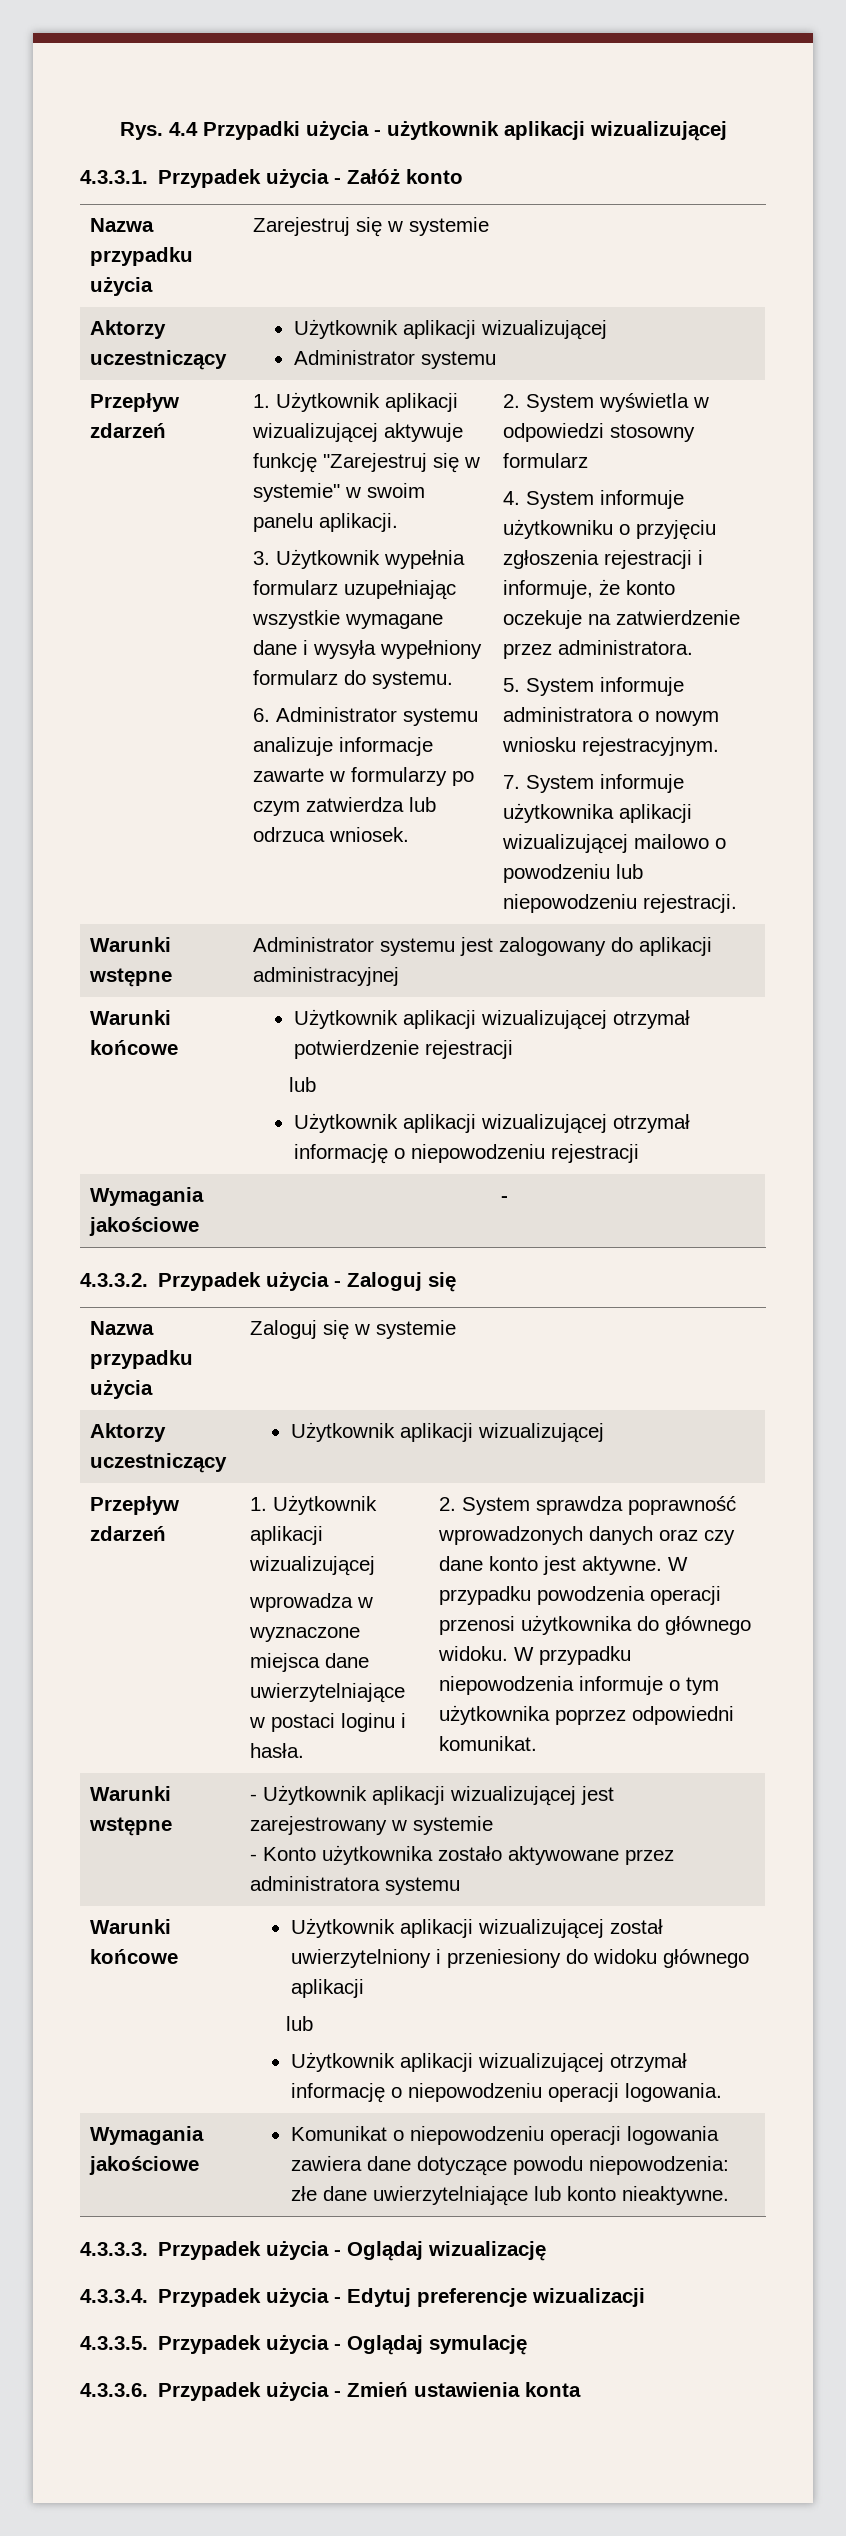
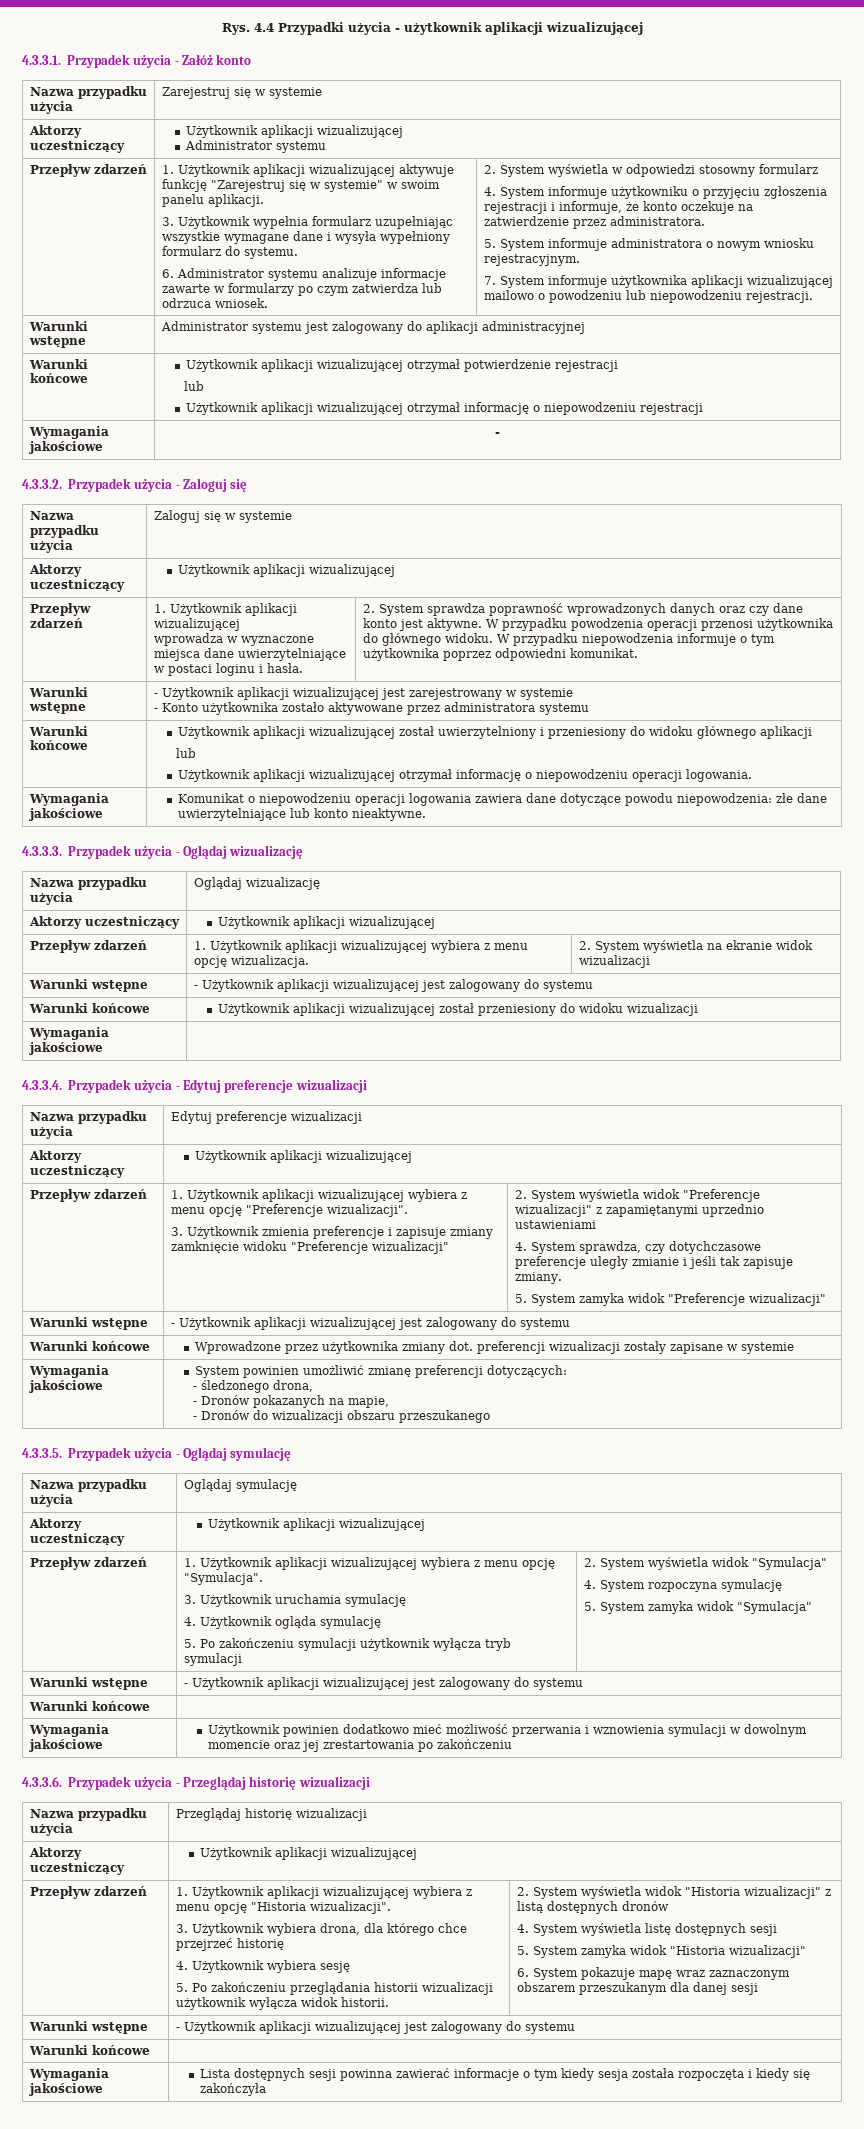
(547, 2251) none -> [29,877,147,890] [29,892,73,905] [193,877,320,890] [28,916,180,929] [217,916,435,929] [29,940,147,953] [193,940,528,953] [193,955,309,968] [578,940,813,953] [578,955,650,968] [28,979,148,992] [193,979,593,992] [28,1003,150,1013] [217,1003,698,1016] [28,1027,109,1040] [28,1042,103,1055] // Nazwa przypadku użycia | Oglądaj wizualizację // Aktorzy uczestniczący | Użytkownik aplikacji wizualizującej // Przepływ zdarzeń | 1. Użytkownik aplikacji wizualizującej wybiera z menu opcję wizualizacja. | 2. System wyświetla na ekranie widok wizualizacji // Warunki wstępne | - Użytkownik aplikacji wizualizującej jest zalogowany do systemu // Warunki końcowe | Użytkownik aplikacji wizualizującej został przeniesiony do widoku wizualizacji // Wymagania jakościowe |
(646, 2297) none -> [29,1111,147,1124] [29,1126,73,1139] [170,1111,362,1124] [28,1150,82,1163] [29,1165,125,1178] [194,1150,412,1163] [29,1189,147,1202] [170,1189,467,1202] [170,1204,408,1217] [170,1226,493,1239] [170,1241,449,1254] [514,1189,760,1202] [514,1204,764,1217] [514,1220,596,1229] [514,1241,761,1254] [514,1256,793,1269] [514,1272,562,1284] [514,1293,826,1306] [28,1317,148,1330] [170,1317,570,1330] [28,1341,150,1351] [194,1341,794,1354] [28,1365,109,1378] [28,1380,103,1393] [194,1365,567,1378] [193,1380,314,1393] [193,1395,390,1408] [193,1410,491,1423] // Nazwa przypadku użycia | Edytuj preferencje wizualizacji // Aktorzy uczestniczący | Użytkownik aplikacji wizualizującej // Przepływ zdarzeń | 1. Użytkownik aplikacji wizualizującej wybiera z menu opcję "Preferencje wizualizacji". // 3. Użytkownik zmienia preferencje i zapisuje zmiany zamknięcie widoku "Preferencje wizualizacji" | 2. System wyświetla widok "Preferencje wizualizacji" z zapamiętanymi uprzednio ustawieniami // 4. System sprawdza, czy dotychczasowe preferencje uległy zmianie i jeśli tak zapisuje zmiany. // 5. System zamyka widok "Preferencje wizualizacji" // Warunki wstępne | - Użytkownik aplikacji wizualizującej jest zalogowany do systemu // Warunki końcowe | Wprowadzone przez użytkownika zmiany dot. preferencji wizualizacji zostały zapisane w systemie // Wymagania jakościowe | System powinien umożliwić zmianę preferencji dotyczących: // - śledzonego drona, // - Dronów pokazanych na mapie, // - Dronów do wizualizacji obszaru przeszukanego
[80,2382,582,2401] // 4.3.3.6. Przypadek użycia - Zmień ustawienia konta -> [29,1479,147,1492] [29,1494,73,1507] [183,1479,297,1492] [28,1518,82,1531] [29,1533,125,1546] [207,1518,425,1531] [29,1557,147,1570] [183,1557,555,1570] [183,1572,263,1585] [183,1594,406,1607] [183,1616,381,1629] [183,1638,511,1651] [183,1653,242,1666] [583,1557,827,1570] [583,1579,782,1592] [583,1601,812,1614] [28,1677,148,1690] [183,1677,583,1690] [28,1701,150,1711] [28,1724,109,1737] [28,1739,103,1752] [207,1724,807,1737] [207,1739,512,1752] [22,1776,370,1790] [29,1808,147,1821] [29,1823,73,1836] [175,1808,367,1821] [28,1847,82,1860] [29,1862,125,1875] [199,1847,417,1860] [29,1886,147,1899] [175,1886,472,1899] [175,1901,391,1914] [175,1923,467,1936] [175,1938,284,1951] [175,1960,350,1973] [175,1982,493,1995] [175,1997,389,2010] [516,1886,831,1899] [516,1901,669,1914] [516,1923,777,1936] [516,1945,806,1958] [516,1967,790,1980] [516,1982,758,1995] [28,2021,148,2034] [175,2021,575,2034] [28,2045,150,2055] [28,2068,109,2081] [28,2083,103,2096] [199,2068,810,2081] [199,2083,266,2096] // Nazwa przypadku użycia | Oglądaj symulację // Aktorzy uczestniczący | Użytkownik aplikacji wizualizującej // Przepływ zdarzeń | 1. Użytkownik aplikacji wizualizującej wybiera z menu opcję "Symulacja". // 3. Użytkownik uruchamia symulację // 4. Użytkownik ogląda symulację // 5. Po zakończeniu symulacji użytkownik wyłącza tryb symulacji | 2. System wyświetla widok "Symulacja" // 4. System rozpoczyna symulację // 5. System zamyka widok "Symulacja" // Warunki wstępne | - Użytkownik aplikacji wizualizującej jest zalogowany do systemu // Warunki końcowe | // Wymagania jakościowe | Użytkownik powinien dodatkowo mieć możliwość przerwania i wznowienia symulacji w dowolnym momencie oraz jej zrestartowania po zakończeniu // 4.3.3.6. Przypadek użycia - Przeglądaj historię wizualizacji // Nazwa przypadku użycia | Przeglądaj historię wizualizacji // Aktorzy uczestniczący | Użytkownik aplikacji wizualizującej // Przepływ zdarzeń | 1. Użytkownik aplikacji wizualizującej wybiera z menu opcję "Historia wizualizacji". // 3. Użytkownik wybiera drona, dla którego chce przejrzeć historię // 4. Użytkownik wybiera sesję // 5. Po zakończeniu przeglądania historii wizualizacji użytkownik wyłącza widok historii. | 2. System wyświetla widok "Historia wizualizacji" z listą dostępnych dronów // 4. System wyświetla listę dostępnych sesji // 5. System zamyka widok "Historia wizualizacji" // 6. System pokazuje mapę wraz zaznaczonym obszarem przeszukanym dla danej sesji // Warunki wstępne | - Użytkownik aplikacji wizualizującej jest zalogowany do systemu // Warunki końcowe | // Wymagania jakościowe | Lista dostępnych sesji powinna zawierać informacje o tym kiedy sesja została rozpoczęta i kiedy się zakończyła

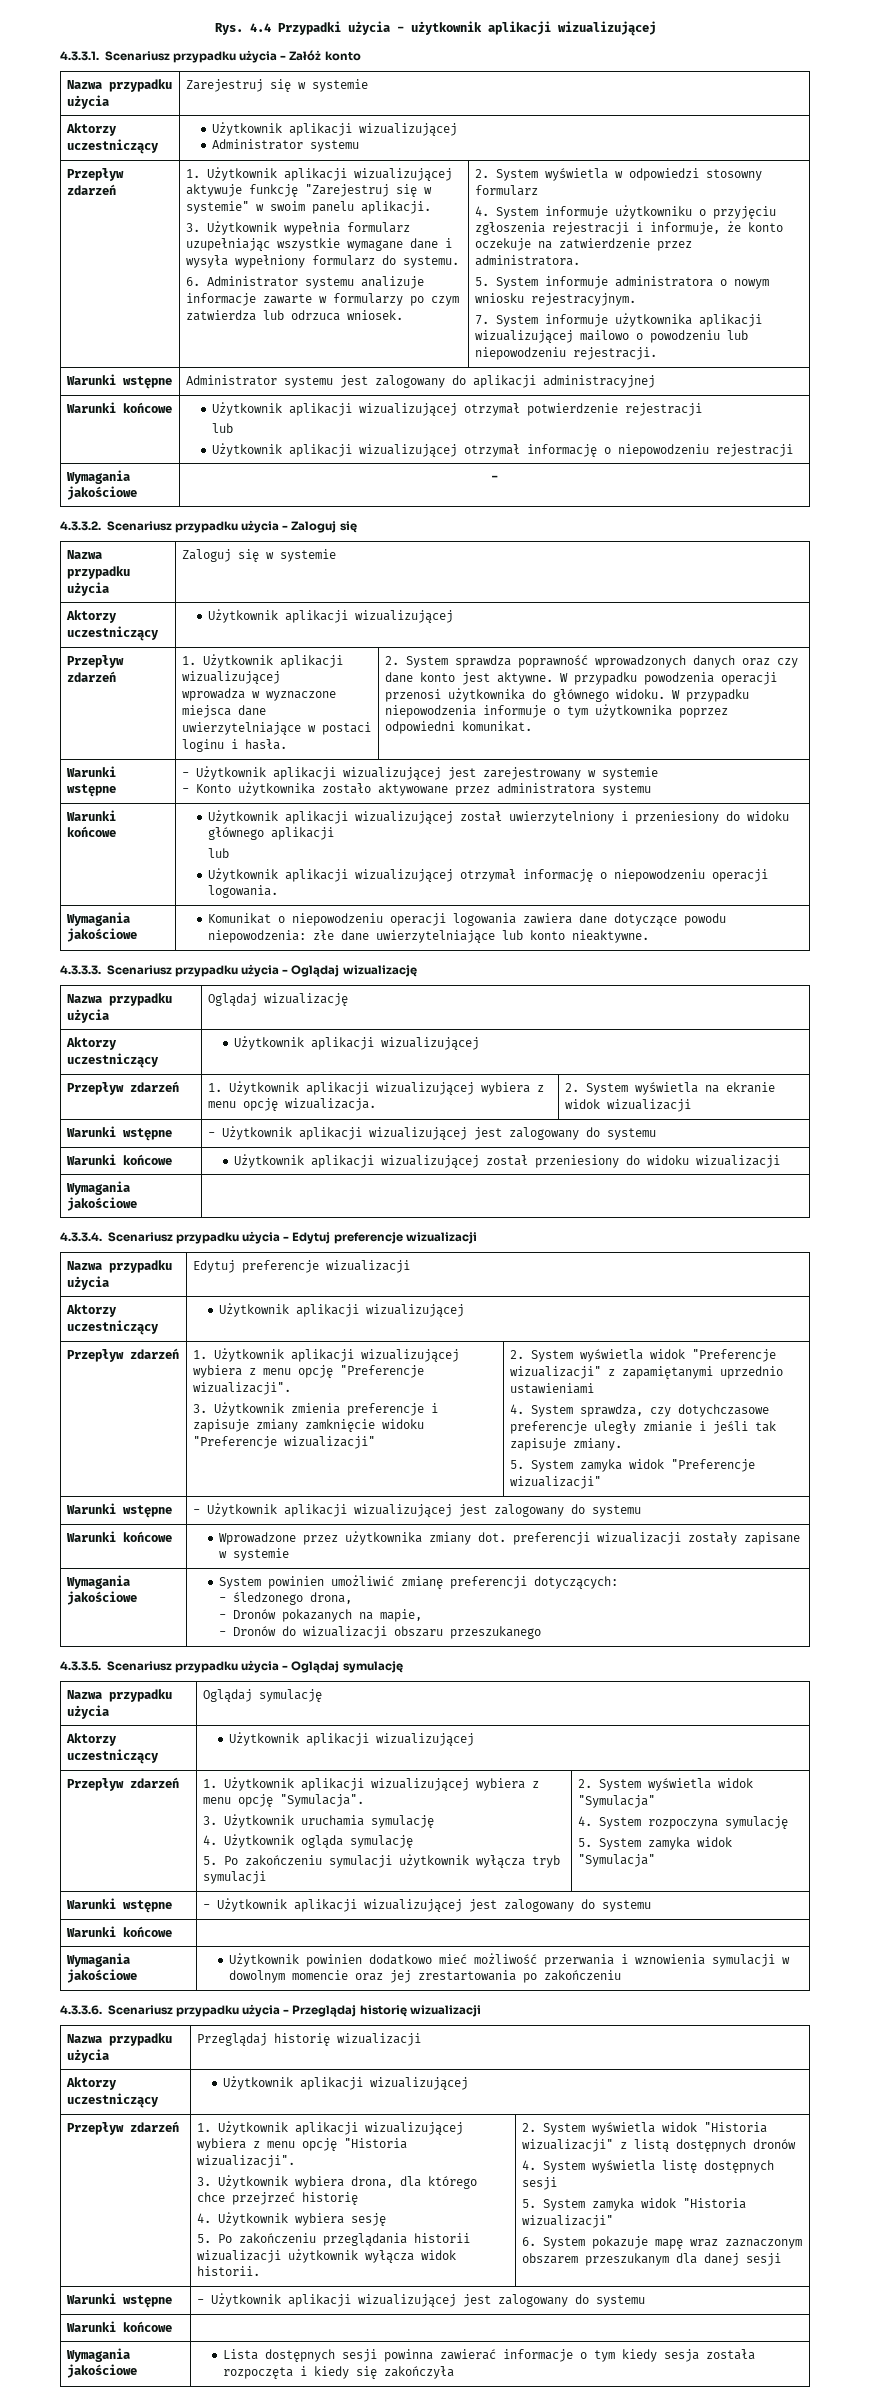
[66,54,130,68] Przypadek -> [105,51,237,63] Scenariusz przypadku
[67,478,131,492] Przypadek -> [107,521,239,533] Scenariusz przypadku
[67,845,131,859] Przypadek -> [107,965,239,977] Scenariusz przypadku
[67,1079,131,1093] Przypadek -> [108,1232,240,1244] Scenariusz przypadku
[67,1447,131,1461] Przypadek -> [107,1661,239,1673] Scenariusz przypadku
[67,1776,131,1790] Przypadek -> [108,2005,240,2017] Scenariusz przypadku

